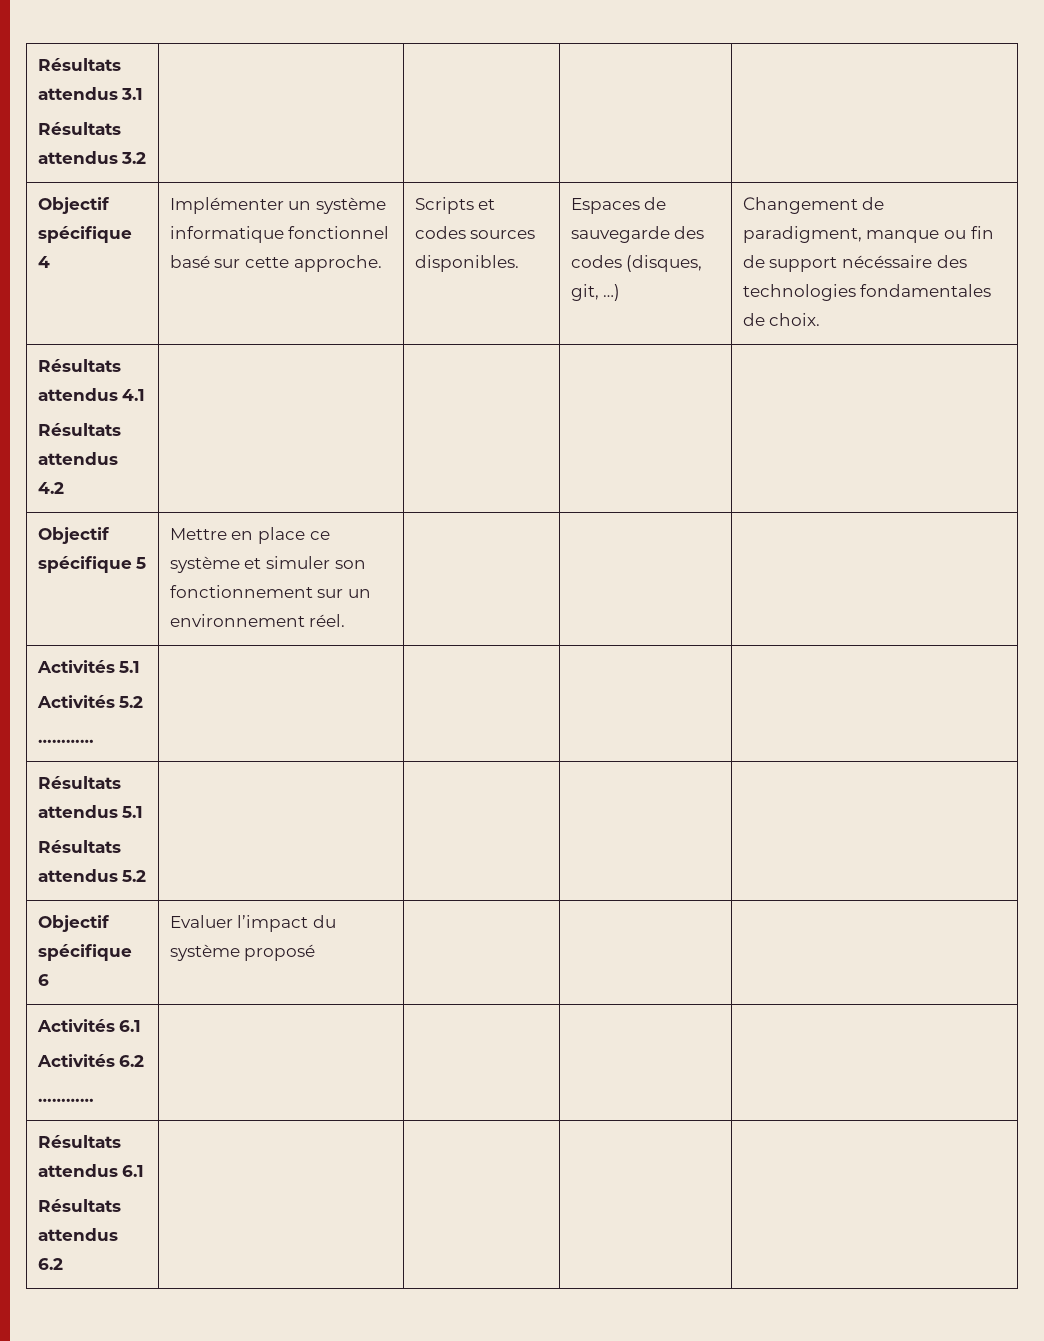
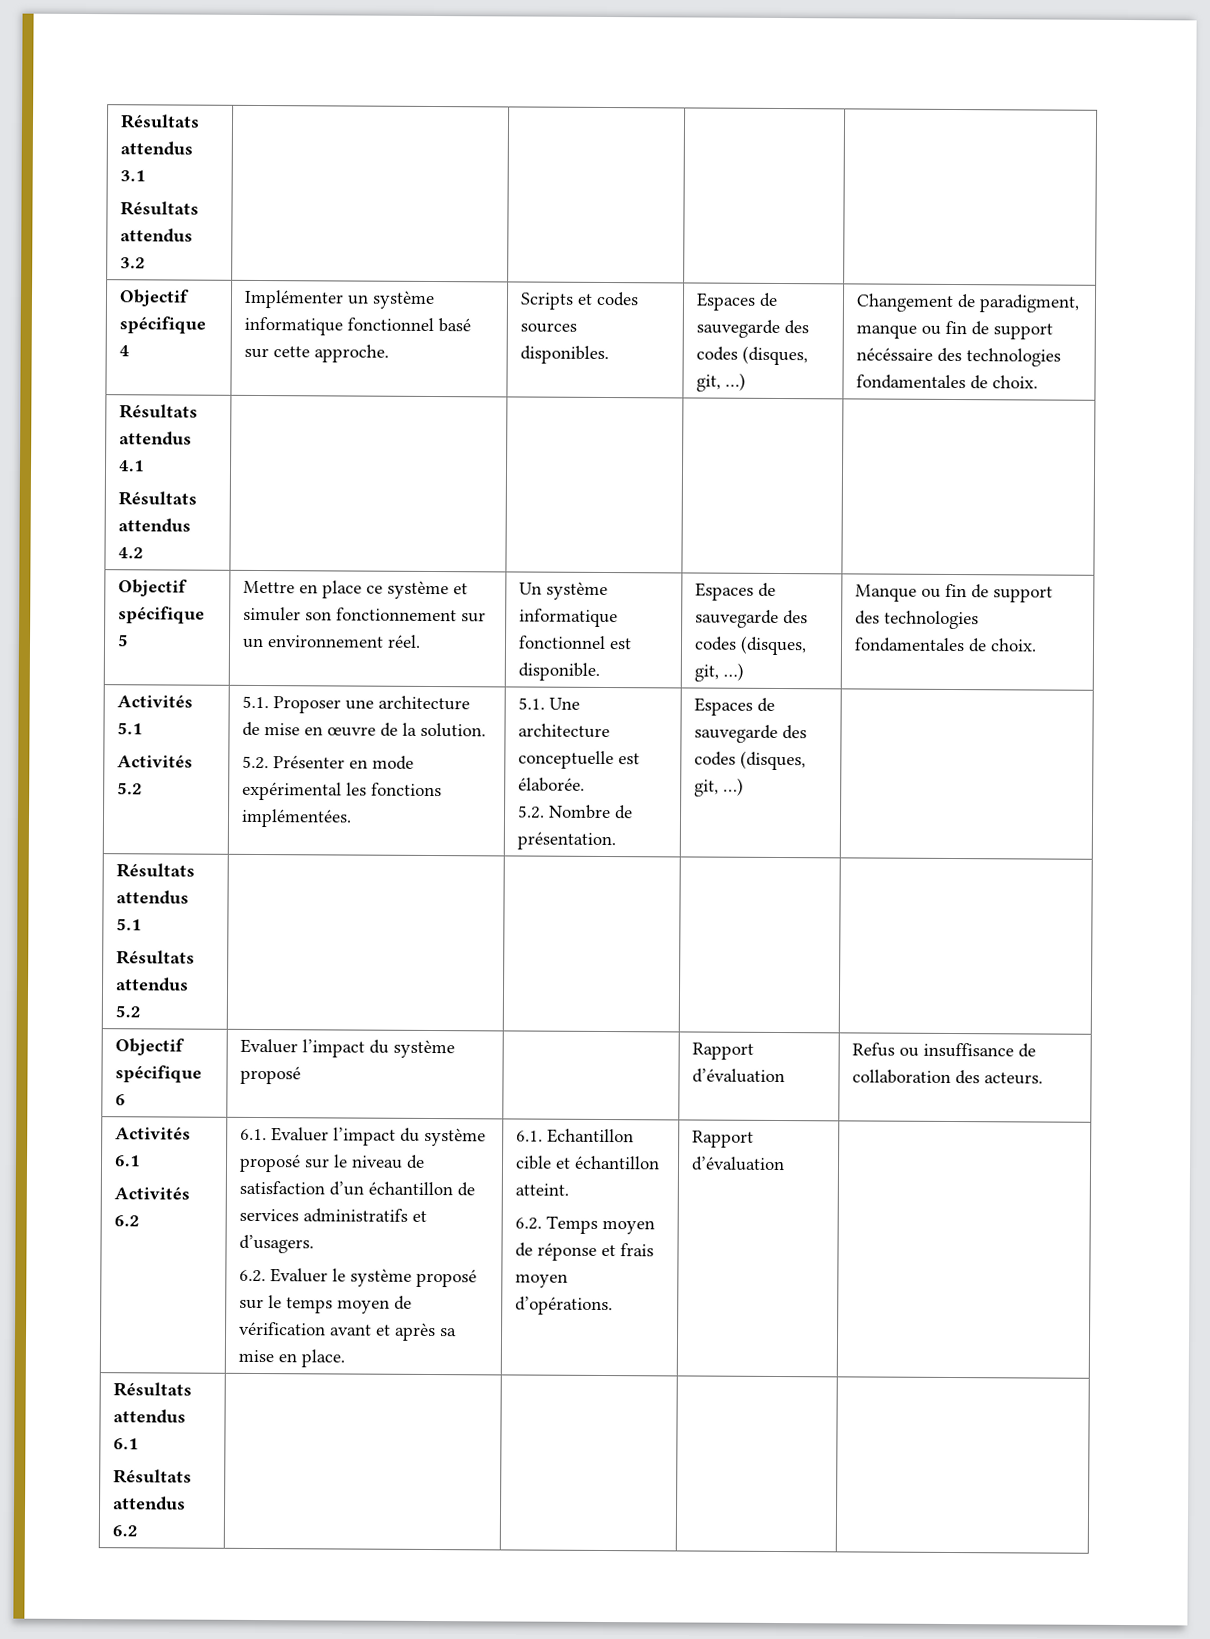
[36,660,141,673] [36,695,144,708] [37,739,94,743] | | // Activités 5.1 // Activités 5.2 // ………… | | | -> [519,581,609,601] [519,608,619,628] [518,635,633,650] [518,662,601,681] [695,582,777,601] [695,609,809,628] [694,635,808,656] [694,662,745,682] [855,583,1054,603] [855,610,980,630] [854,637,1038,653] [117,694,194,708] [117,722,144,735] [117,754,194,768] [117,782,144,795] [242,695,471,714] [242,721,487,738] [242,755,415,770] [242,781,443,801] [241,808,353,828] [518,697,581,710] [518,723,611,739] [518,750,641,770] [518,777,586,792] [518,804,634,820] [517,831,617,851] [694,697,776,716] [694,724,808,743] [694,750,807,771] [694,777,745,797] Un système informatique fonctionnel est disponible. | Espaces de sauvegarde des codes (disques, git, …) | Manque ou fin de support des technologies fondamentales de choix. // Activités 5.1 // Activités 5.2 | 5.1. Proposer une architecture de mise en œuvre de la solution. // 5.2. Présenter en mode expérimental les fonctions implémentées. | 5.1. Une architecture conceptuelle est élaborée. // 5.2. Nombre de présentation. | Espaces de sauvegarde des codes (disques, git, …)
[36,1019,142,1032] [36,1054,145,1067] [37,1098,94,1102] | // Activités 6.1 // Activités 6.2 // ………… | | | -> [692,1042,755,1060] [692,1068,786,1084] [852,1042,1037,1058] [852,1069,1044,1085] [115,1126,192,1140] [114,1155,142,1167] [114,1186,191,1200] [114,1215,141,1227] [240,1127,487,1147] [239,1153,426,1173] [239,1180,476,1197] [239,1208,428,1223] [239,1234,315,1254] [239,1268,478,1288] [239,1295,413,1314] [239,1321,458,1342] [238,1349,346,1368] [516,1128,635,1144] [515,1155,661,1170] [515,1183,570,1196] [515,1215,656,1235] [515,1242,655,1261] [515,1273,569,1288] [515,1296,614,1316] [692,1130,755,1148] [691,1156,786,1172] Rapport d’évaluation | Refus ou insuffisance de collaboration des acteurs. // Activités 6.1 // Activités 6.2 | 6.1. Evaluer l’impact du système proposé sur le niveau de satisfaction d’un échantillon de services administratifs et d’usagers. // 6.2. Evaluer le système proposé sur le temps moyen de vérification avant et après sa mise en place. | 6.1. Echantillon cible et échantillon atteint. // 6.2. Temps moyen de réponse et frais moyen d’opérations. | Rapport d’évaluation

